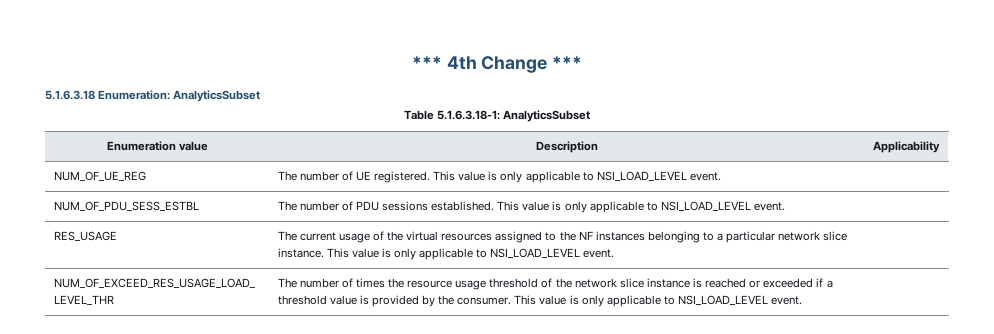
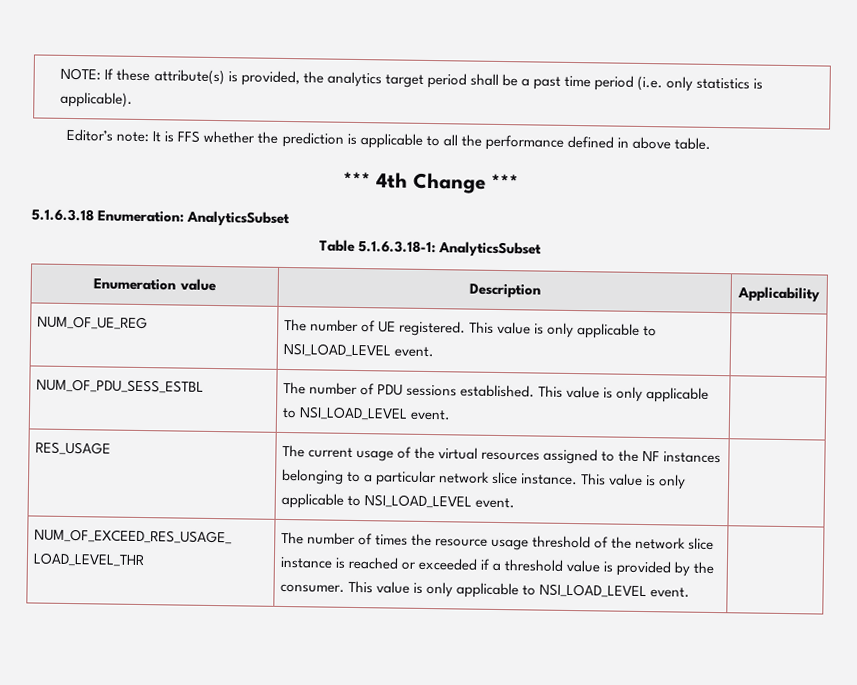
(411, 62) none -> [60,67,764,92] [60,91,134,108] [66,128,711,151] NOTE: If these attribute(s) is provided, the analytics target period shall be a past time period (i.e. only statistics is applicable). // Editor’s note: It is FFS whether the prediction is applicable to all the performance defined in above table. //

